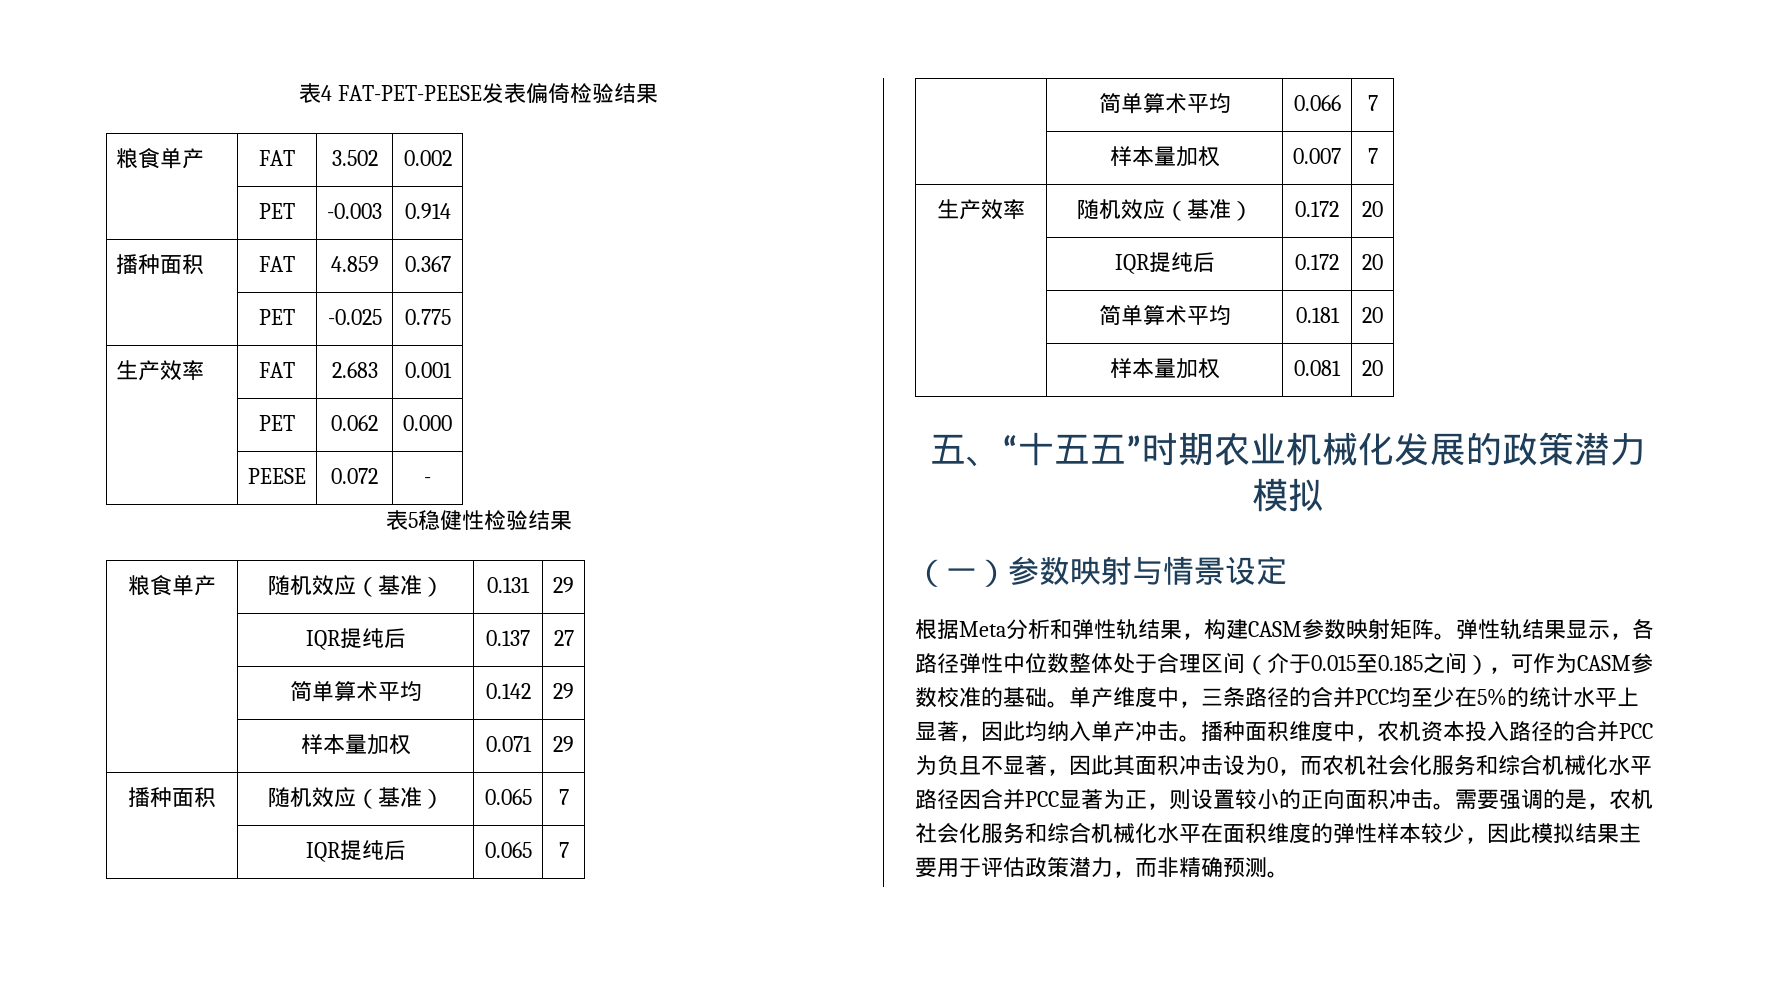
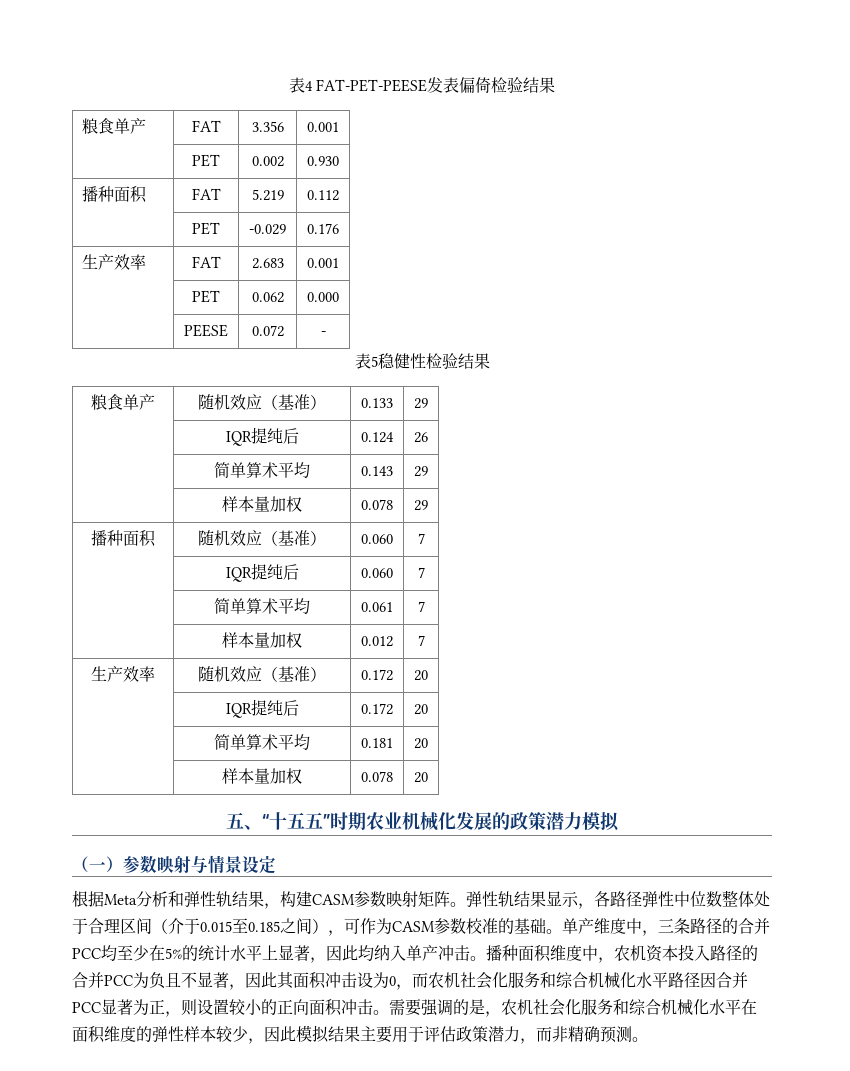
[331,150,378,166] [403,150,452,166] [259,203,295,219] [327,203,382,219] [404,203,451,219] 3.502 | 0.002 // | PET | -0.003 | 0.914 -> [251,121,284,132] [307,122,339,132] [192,154,220,167] [251,156,284,167] [307,156,339,166] 3.356 | 0.001 // | PET | 0.002 | 0.930
[330,256,379,272] [404,256,451,272] [259,309,295,325] [327,309,382,325] [404,309,451,325] 4.859 | 0.367 // | PET | -0.025 | 0.775 -> [251,189,284,201] [307,190,339,201] [192,222,220,235] [249,224,286,235] [307,223,339,234] 5.219 | 0.112 // | PET | -0.029 | 0.176
[487,577,530,593] 0.131 -> [361,398,393,408] 0.133
[486,630,530,646] [553,630,574,646] [289,681,422,702] [485,683,531,699] 0.137 | 27 // | 简单算术平均 | 0.142 -> [361,432,394,443] [414,432,428,443] [214,462,310,479] [361,466,393,476] 0.124 | 26 // | 简单算术平均 | 0.143
[485,736,532,752] 0.071 -> [361,499,393,510] 0.078
[484,789,532,805] 0.065 -> [361,534,393,544] 0.060
[484,842,532,858] 0.065 -> [361,568,393,578] 0.060
[1293,95,1341,111] 0.066 -> [361,602,393,612] 0.061
[1293,148,1341,164] 0.007 -> [361,636,393,647] 0.012
[1294,360,1341,376] 0.081 -> [361,771,393,782] 0.078

